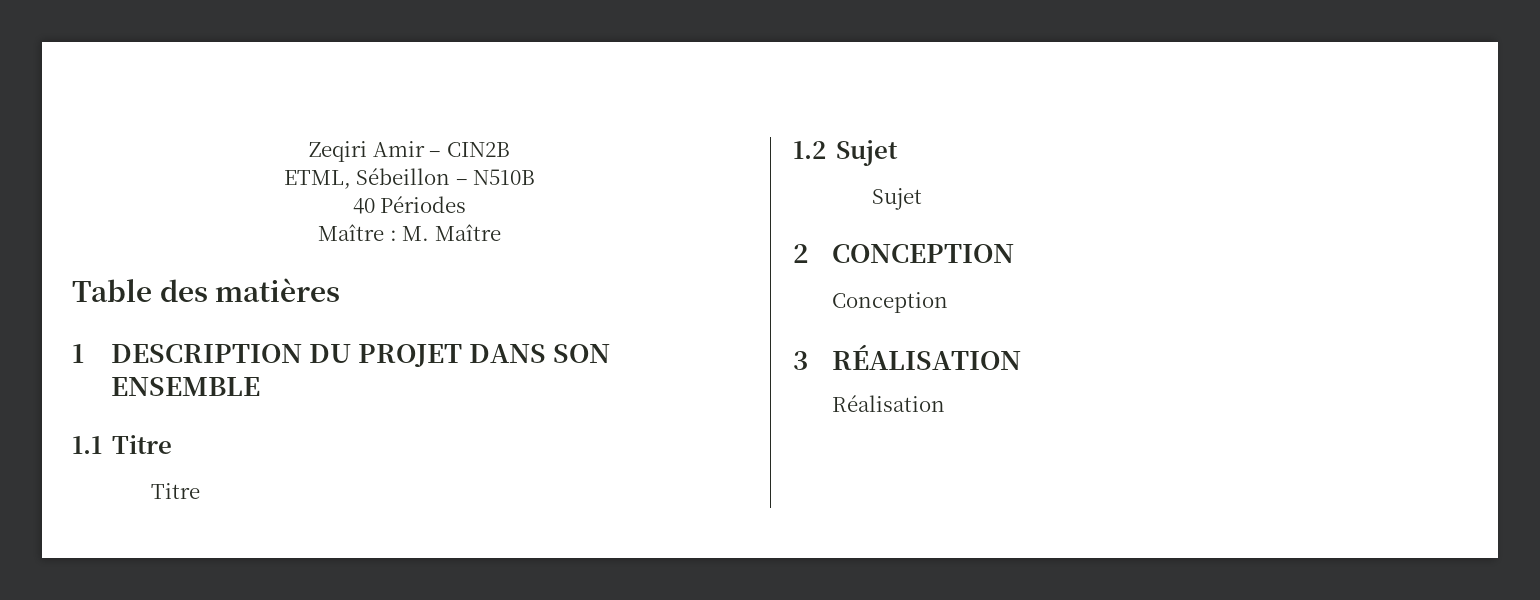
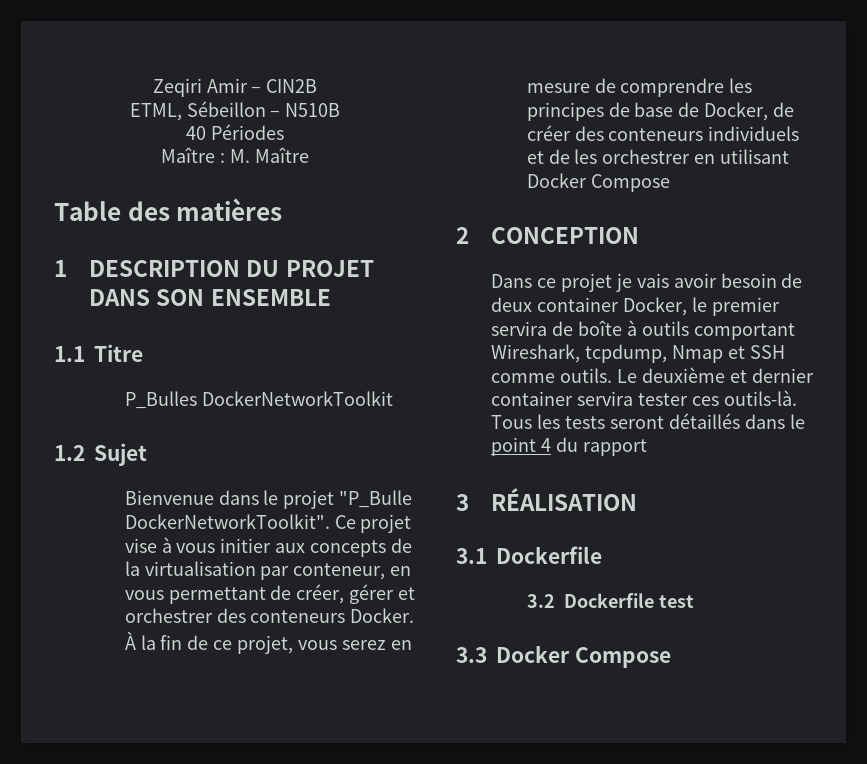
[150,483,200,499] Titre -> [124,391,393,409] P_Bulles DockerNetworkToolkit
[871,188,922,210] [793,244,1015,263] [832,292,949,313] [793,344,1022,370] [832,395,946,412] Sujet // 2 CONCEPTION // Conception // 3 RÉALISATION // Réalisation -> [124,490,413,509] [124,514,412,533] [124,537,412,557] [124,561,412,580] [124,584,415,604] [124,608,415,623] [124,631,412,654] [526,78,753,97] [526,102,794,121] [526,125,800,141] [526,149,789,164] [526,173,670,192] [456,227,640,244] [491,273,803,292] [491,297,780,316] [491,320,795,340] [491,344,785,363] [491,367,814,383] [491,390,797,406] [491,413,805,429] [491,437,647,456] [456,488,638,511] [456,546,602,564] [526,593,694,608] [456,646,671,668] Bienvenue dans le projet "P_Bulle DockerNetworkToolkit". Ce projet vise à vous initier aux concepts de la virtualisation par conteneur, en vous permettant de créer, gérer et orchestrer des conteneurs Docker. À la fin de ce projet, vous serez en mesure de comprendre les principes de base de Docker, de créer des conteneurs individuels et de les orchestrer en utilisant Docker Compose // 2 CONCEPTION // Dans ce projet je vais avoir besoin de deux container Docker, le premier servira de boîte à outils comportant Wireshark, tcpdump, Nmap et SSH comme outils. Le deuxième et dernier container servira tester ces outils-là. Tous les tests seront détaillés dans le point 4 du rapport // 3 RÉALISATION // 3.1 Dockerfile // 3.2 Dockerfile test // 3.3 Docker Compose

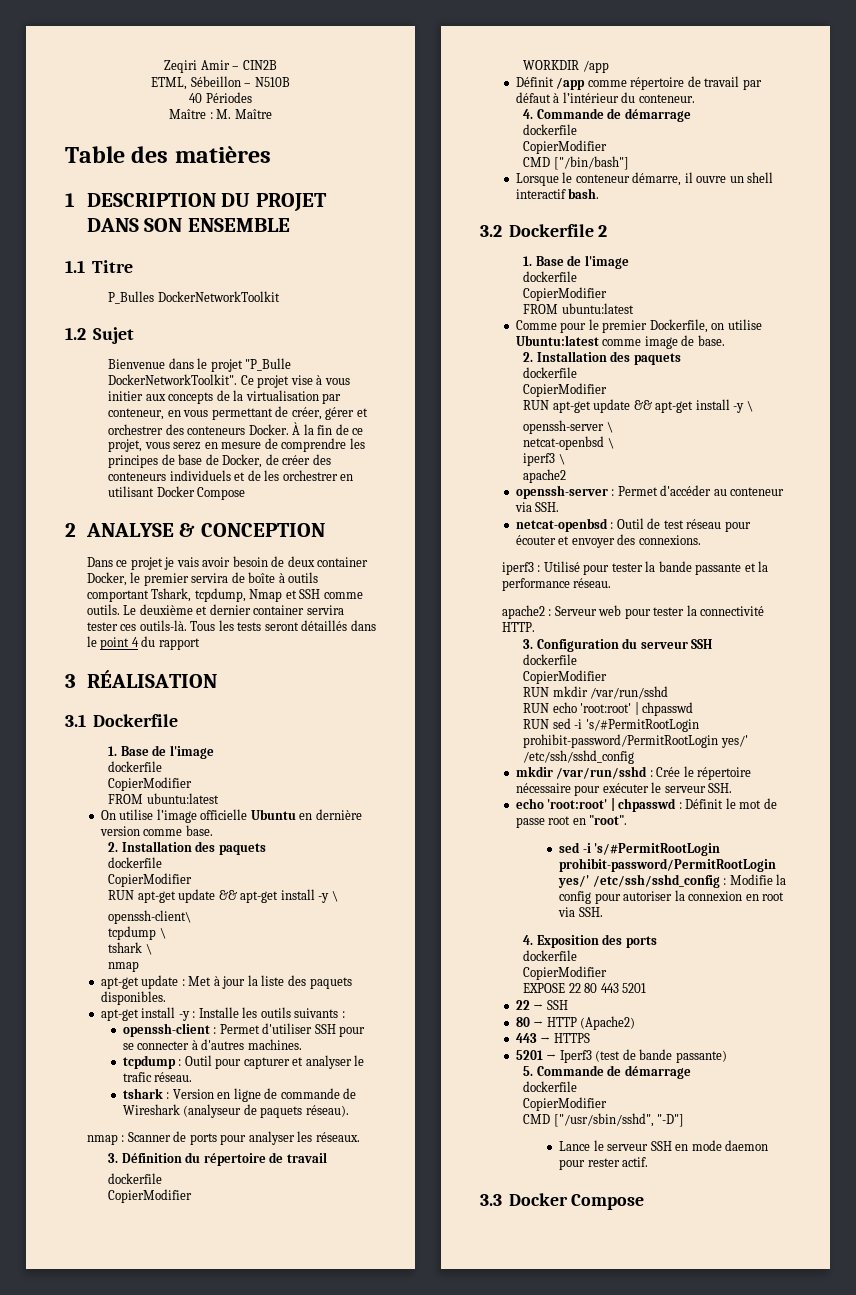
(469, 235) none -> [85,523,196,537] ANALYSE &
[491,344,581,363] Wireshark, -> [151,588,192,602] Tshark,
[526,593,694,608] 3.2 Dockerfile test -> [108,745,214,759] [108,761,163,772] [108,777,193,791] [108,793,219,804] [100,809,362,823] [99,825,213,836] [108,841,266,855] [108,857,163,868] [108,873,193,887] [108,889,338,903] [108,910,192,924] [108,926,166,940] [108,942,152,955] [108,961,140,972] [100,975,352,989] [100,991,166,1005] [100,1007,345,1021] [122,1023,366,1037] [122,1039,302,1050] [122,1055,365,1069] [122,1072,193,1082] [122,1088,357,1102] [122,1104,349,1118] [86,1131,360,1145] [108,1152,327,1166] [108,1173,163,1184] [108,1189,193,1203] [523,60,609,73] [515,76,762,90] [515,92,695,103] [523,108,691,122] [523,124,578,135] [523,140,608,154] [523,156,629,170] [515,172,774,186] [515,188,600,199] [480,224,608,237] [523,255,629,269] [523,271,578,282] [523,287,608,301] [523,303,634,314] [515,319,762,333] [515,335,725,349] [523,351,681,365] [523,367,578,378] [523,383,608,397] [523,399,753,413] [523,420,613,434] [523,436,614,450] [523,453,565,466] [523,469,567,483] [515,485,785,499] [514,502,560,512] [515,518,751,532] [515,534,701,548] [501,561,769,575] [501,578,612,591] [501,605,765,619] [501,622,535,632] [523,638,713,652] [523,654,578,665] [523,670,608,684] [523,686,669,699] [523,702,694,716] [523,718,699,732] [523,734,748,748] [523,750,635,764] [515,766,752,780] [515,782,733,796] [515,798,777,812] [515,815,628,828] [559,842,721,856] [559,858,777,872] [558,874,787,888] [559,890,785,904] [558,907,603,917] [523,934,657,948] [523,950,578,961] [523,966,608,980] [523,983,647,993] [515,1000,568,1010] [515,1016,636,1030] [515,1033,590,1043] [515,1049,727,1063] [523,1065,691,1079] [523,1081,578,1092] [523,1097,608,1111] [523,1113,685,1127] [559,1140,769,1151] [559,1157,649,1170] 1. Base de l'image // dockerfile // CopierModifier // FROM ubuntu:latest // On utilise l’image officielle Ubuntu en dernière version comme base. // 2. Installation des paquets // dockerfile // CopierModifier // RUN apt-get update && apt-get install -y \ // openssh-client\ // tcpdump \ // tshark \ // nmap // apt-get update : Met à jour la liste des paquets disponibles. // apt-get install -y : Installe les outils suivants : // openssh-client : Permet d'utiliser SSH pour se connecter à d'autres machines. // tcpdump : Outil pour capturer et analyser le trafic réseau. // tshark : Version en ligne de commande de Wireshark (analyseur de paquets réseau). // nmap : Scanner de ports pour analyser les réseaux. // 3. Définition du répertoire de travail // dockerfile // CopierModifier // WORKDIR /app // Définit /app comme répertoire de travail par défaut à l’intérieur du conteneur. // 4. Commande de démarrage // dockerfile // CopierModifier // CMD ["/bin/bash"] // Lorsque le conteneur démarre, il ouvre un shell interactif bash. // 3.2 Dockerfile 2 // 1. Base de l'image // dockerfile // CopierModifier // FROM ubuntu:latest // Comme pour le premier Dockerfile, on utilise Ubuntu:latest comme image de base. // 2. Installation des paquets // dockerfile // CopierModifier // RUN apt-get update && apt-get install -y \ // openssh-server \ // netcat-openbsd \ // iperf3 \ // apache2 // openssh-server : Permet d'accéder au conteneur via SSH. // netcat-openbsd : Outil de test réseau pour écouter et envoyer des connexions. // iperf3 : Utilisé pour tester la bande passante et la performance réseau. // apache2 : Serveur web pour tester la connectivité HTTP. // 3. Configuration du serveur SSH // dockerfile // CopierModifier // RUN mkdir /var/run/sshd // RUN echo 'root:root' | chpasswd // RUN sed -i 's/#PermitRootLogin prohibit-password/PermitRootLogin yes/' /etc/ssh/sshd_config // mkdir /var/run/sshd : Crée le répertoire nécessaire pour exécuter le serveur SSH. // echo 'root:root' | chpasswd : Définit le mot de passe root en "root". // sed -i 's/#PermitRootLogin prohibit-password/PermitRootLogin yes/' /etc/ssh/sshd_config : Modifie la config pour autoriser la connexion en root via SSH. // 4. Exposition des ports // dockerfile // CopierModifier // EXPOSE 22 80 443 5201 // 22 → SSH // 80 → HTTP (Apache2) // 443 → HTTPS // 5201 → Iperf3 (test de bande passante) // 5. Commande de démarrage // dockerfile // CopierModifier // CMD ["/usr/sbin/sshd", "-D"] // Lance le serveur SSH en mode daemon pour rester actif.

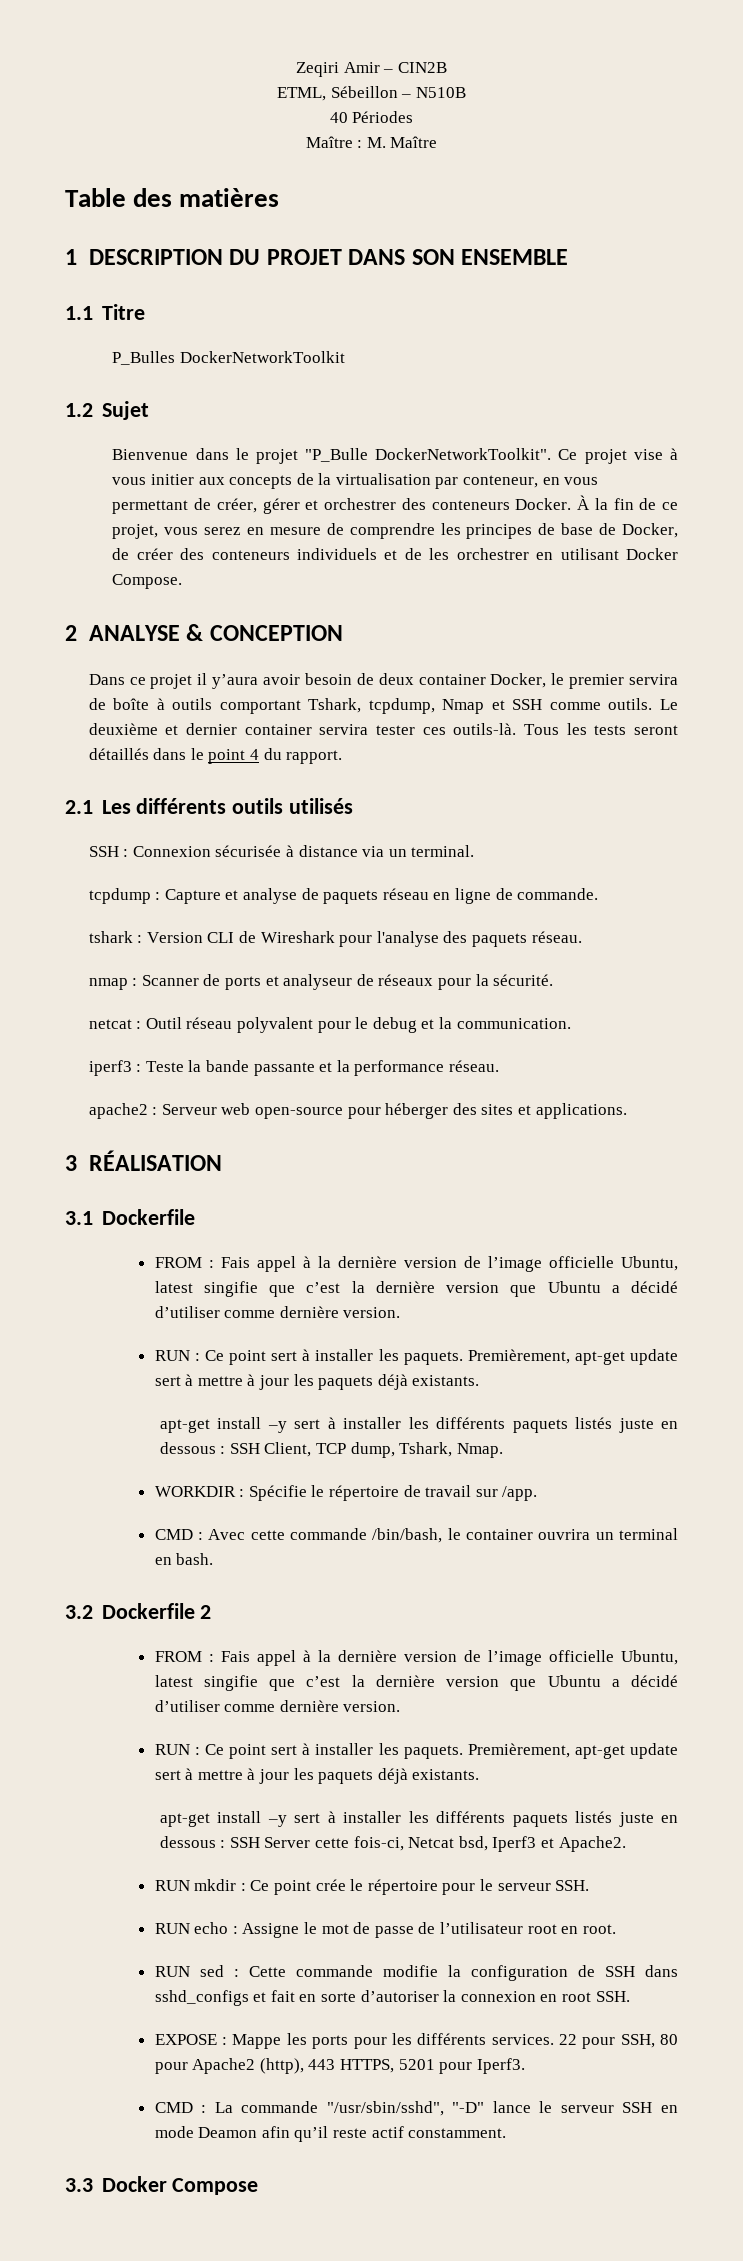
[197,487,246,500] Compose -> [112,574,183,589] Compose.
[164,557,199,570] je vais -> [197,673,259,689] il y’aura
[158,638,200,650] [65,670,217,688] [65,714,178,727] [108,745,214,759] [108,761,163,772] [108,777,193,791] [108,793,219,804] [100,809,362,823] [99,825,213,836] [108,841,266,855] [108,857,163,868] [108,873,193,887] [108,889,338,903] [108,910,192,924] [108,926,166,940] [108,942,152,955] [108,961,140,972] [100,975,352,989] [100,991,166,1005] [100,1007,345,1021] [122,1023,366,1037] [122,1039,302,1050] [122,1055,365,1069] [122,1072,193,1082] [122,1088,357,1102] [122,1104,349,1118] rapport // 3 RÉALISATION // 3.1 Dockerfile // 1. Base de l'image // dockerfile // CopierModifier // FROM ubuntu:latest // On utilise l’image officielle Ubuntu en dernière version comme base. // 2. Installation des paquets // dockerfile // CopierModifier // RUN apt-get update && apt-get install -y \ // openssh-client\ // tcpdump \ // tshark \ // nmap // apt-get update : Met à jour la liste des paquets disponibles. // apt-get install -y : Installe les outils suivants : // openssh-client : Permet d'utiliser SSH pour se connecter à d'autres machines. // tcpdump : Outil pour capturer et analyser le trafic réseau. // tshark : Version en ligne de commande de Wireshark (analyseur de paquets réseau). -> [286,750,343,764] [65,798,353,814] [88,845,475,857] [88,888,599,904] [88,931,582,947] rapport. // 2.1 Les différents outils utilisés // SSH : Connexion sécurisée à distance via un terminal. // tcpdump : Capture et analyse de paquets réseau en ligne de commande. // tshark : Version CLI de Wireshark pour l'analyse des paquets réseau.
[220,1131,360,1145] [108,1152,327,1166] [108,1173,163,1184] [108,1189,193,1203] [523,60,609,73] [515,76,762,90] [515,92,695,103] [523,108,691,122] [523,124,578,135] [523,140,608,154] [523,156,629,170] [515,172,774,186] [515,188,600,199] [480,224,608,237] [523,255,629,269] [523,271,578,282] [523,287,608,301] [523,303,634,314] [515,319,762,333] [515,335,725,349] [523,351,681,365] [523,367,578,378] [523,383,608,397] [523,399,753,413] [523,420,613,434] [523,436,614,450] [523,453,565,466] [523,469,567,483] [515,485,785,499] [514,502,560,512] [515,518,751,532] [515,534,701,548] pour analyser les réseaux. // 3. Définition du répertoire de travail // dockerfile // CopierModifier // WORKDIR /app // Définit /app comme répertoire de travail par défaut à l’intérieur du conteneur. // 4. Commande de démarrage // dockerfile // CopierModifier // CMD ["/bin/bash"] // Lorsque le conteneur démarre, il ouvre un shell interactif bash. // 3.2 Dockerfile 2 // 1. Base de l'image // dockerfile // CopierModifier // FROM ubuntu:latest // Comme pour le premier Dockerfile, on utilise Ubuntu:latest comme image de base. // 2. Installation des paquets // dockerfile // CopierModifier // RUN apt-get update && apt-get install -y \ // openssh-server \ // netcat-openbsd \ // iperf3 \ // apache2 // openssh-server : Permet d'accéder au conteneur via SSH. // netcat-openbsd : Outil de test réseau pour écouter et envoyer des connexions. -> [265,974,554,990] [88,1017,571,1033] et analyseur de réseaux pour la sécurité. // netcat : Outil réseau polyvalent pour le debug et la communication.
[543,561,643,575] Utilisé pour tester -> [145,1061,184,1072] Teste
[624,605,765,619] [501,622,535,632] [523,638,713,652] [523,654,578,665] [523,670,608,684] [523,686,669,699] [523,702,694,716] [523,718,699,732] [523,734,748,748] [523,750,635,764] [515,766,752,780] [515,782,733,796] [515,798,777,812] [515,815,628,828] [559,842,721,856] [559,858,777,872] [558,874,787,888] [559,891,673,904] pour tester la connectivité HTTP. // 3. Configuration du serveur SSH // dockerfile // CopierModifier // RUN mkdir /var/run/sshd // RUN echo 'root:root' | chpasswd // RUN sed -i 's/#PermitRootLogin prohibit-password/PermitRootLogin yes/' /etc/ssh/sshd_config // mkdir /var/run/sshd : Crée le répertoire nécessaire pour exécuter le serveur SSH. // echo 'root:root' | chpasswd : Définit le mot de passe root en "root". // sed -i 's/#PermitRootLogin prohibit-password/PermitRootLogin yes/' /etc/ssh/sshd_config : Modifie la config pour autoriser -> [255,1103,627,1119] [65,1150,222,1171] [65,1209,195,1225] [154,1256,679,1272] [154,1281,678,1297] [154,1306,401,1318] [154,1349,678,1365] [154,1374,480,1390] [159,1417,679,1433] [159,1442,503,1458] [154,1485,538,1501] [154,1528,678,1543] [154,1553,214,1565] [65,1603,212,1619] [154,1650,679,1666] [154,1675,678,1691] [154,1700,401,1712] [154,1743,678,1759] [154,1768,480,1784] [159,1811,679,1827] [159,1836,626,1852] [154,1879,590,1895] [154,1922,616,1938] [154,1965,678,1981] [154,1990,439,2006] open-source pour héberger des sites et applications. // 3 RÉALISATION // 3.1 Dockerfile // FROM : Fais appel à la dernière version de l’image officielle Ubuntu, latest singifie que c’est la dernière version que Ubuntu a décidé d’utiliser comme dernière version. // RUN : Ce point sert à installer les paquets. Premièrement, apt-get update sert à mettre à jour les paquets déjà existants. // apt-get install –y sert à installer les différents paquets listés juste en dessous : SSH Client, TCP dump, Tshark, Nmap. // WORKDIR : Spécifie le répertoire de travail sur /app. // CMD : Avec cette commande /bin/bash, le container ouvrira un terminal en bash. // 3.2 Dockerfile 2 // FROM : Fais appel à la dernière version de l’image officielle Ubuntu, latest singifie que c’est la dernière version que Ubuntu a décidé d’utiliser comme dernière version. // RUN : Ce point sert à installer les paquets. Premièrement, apt-get update sert à mettre à jour les paquets déjà existants. // apt-get install –y sert à installer les différents paquets listés juste en dessous : SSH Server cette fois-ci, Netcat bsd, Iperf3 et Apache2. // RUN mkdir : Ce point crée le répertoire pour le serveur SSH. // RUN echo : Assigne le mot de passe de l’utilisateur root en root. // RUN sed : Cette commande modifie la configuration de SSH dans sshd_configs et fait en sorte d’autoriser
[558,907,603,917] [523,934,657,948] [523,950,578,961] [523,966,608,980] [523,983,647,993] [515,1000,568,1010] [515,1016,636,1030] [515,1033,590,1043] [515,1049,727,1063] [523,1065,691,1079] [523,1081,578,1092] [523,1097,608,1111] [523,1113,685,1127] [559,1141,591,1151] via SSH. // 4. Exposition des ports // dockerfile // CopierModifier // EXPOSE 22 80 443 5201 // 22 → SSH // 80 → HTTP (Apache2) // 443 → HTTPS // 5201 → Iperf3 (test de bande passante) // 5. Commande de démarrage // dockerfile // CopierModifier // CMD ["/usr/sbin/sshd", "-D"] // Lance -> [595,1991,630,2002] [154,2033,678,2049] [154,2058,525,2074] [154,2101,531,2116] SSH. // EXPOSE : Mappe les ports pour les différents services. 22 pour SSH, 80 pour Apache2 (http), 443 HTTPS, 5201 pour Iperf3. // CMD : La commande "/usr/sbin/sshd", "-D" lance
[725,1140,769,1151] [559,1157,649,1170] daemon pour rester actif. -> [198,2126,507,2142] Deamon afin qu’il reste actif constamment.

